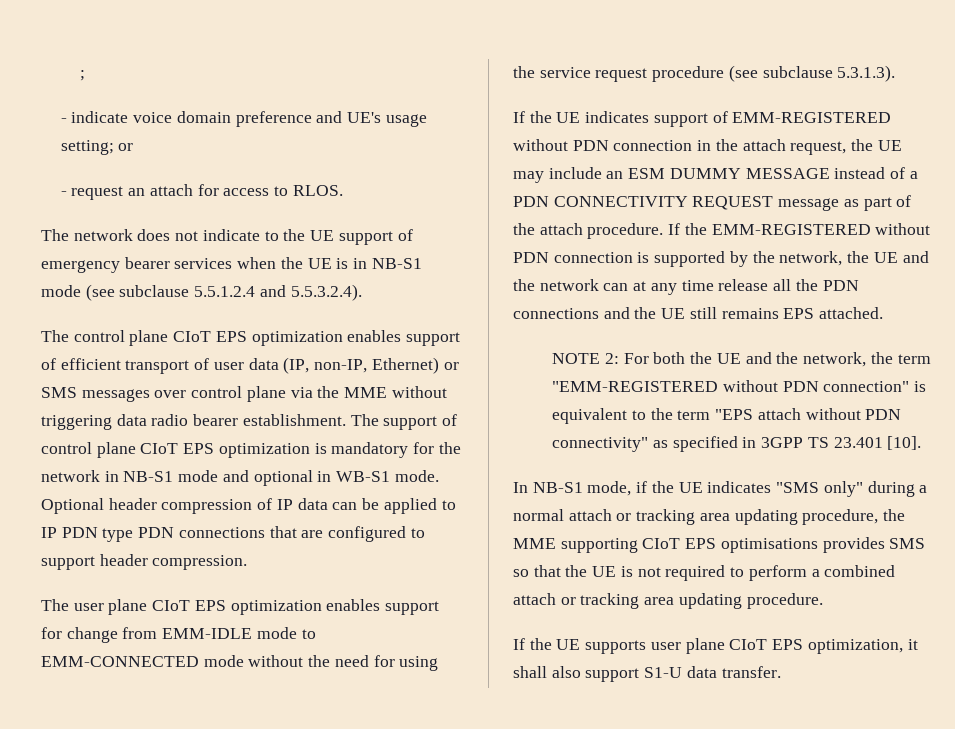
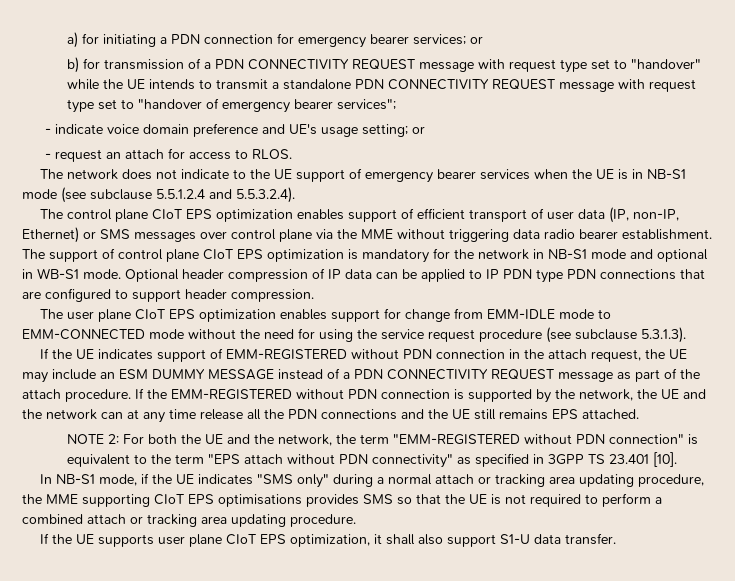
[80,70,86,81] ; -> [67,32,484,48] [67,57,702,73] [67,79,697,92] [67,98,397,113] a) for initiating a PDN connection for emergency bearer services; or // b) for transmission of a PDN CONNECTIVITY REQUEST message with request type set to "handover" while the UE intends to transmit a standalone PDN CONNECTIVITY REQUEST message with request type set to "handover of emergency bearer services";

